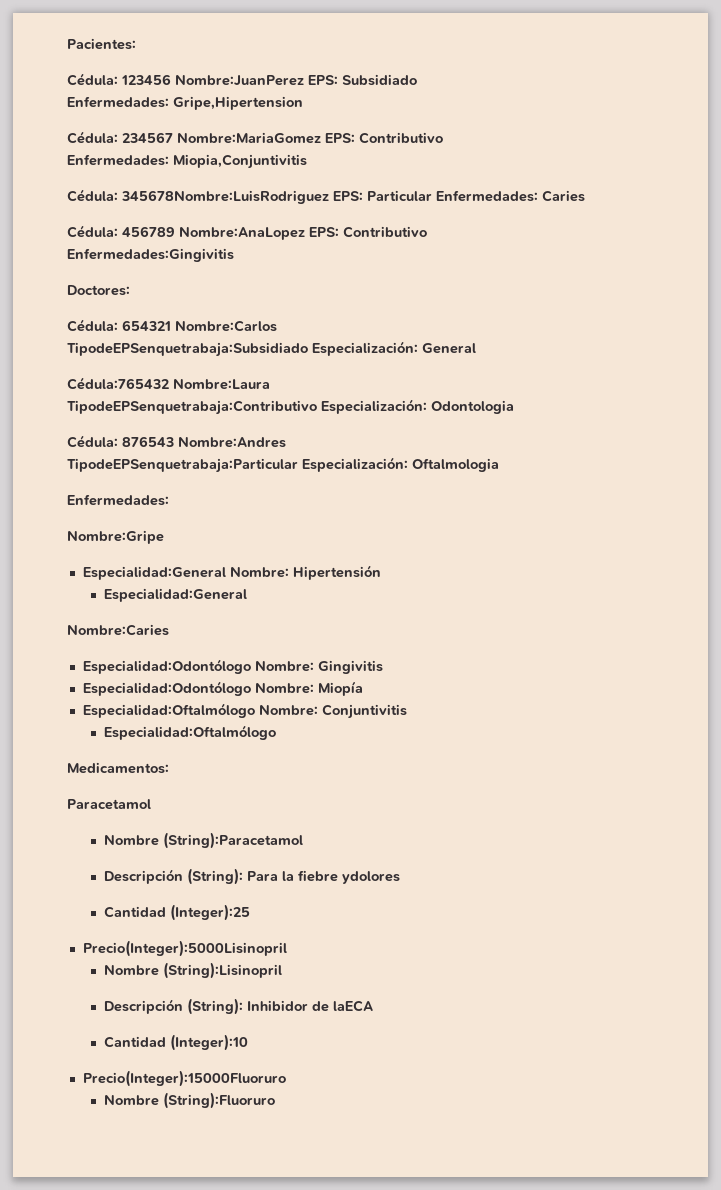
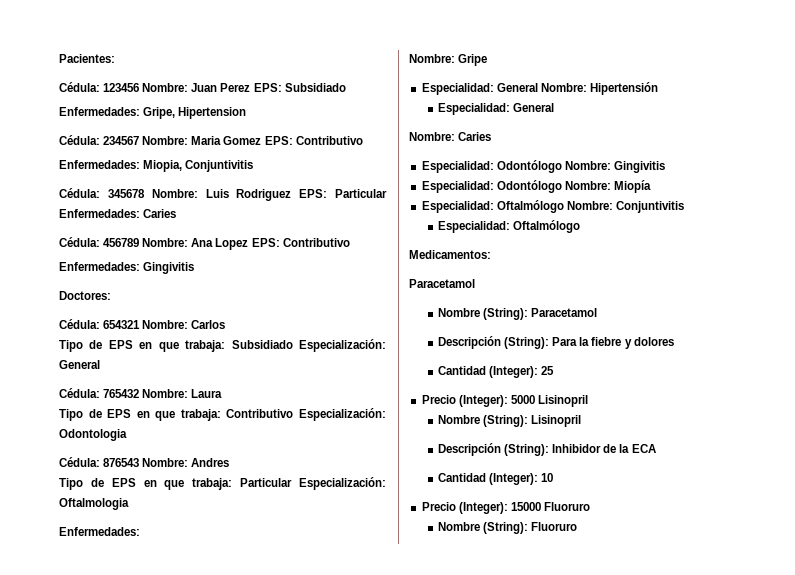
[175,75,304,86] Nombre:JuanPerez -> [142,83,251,92] Nombre: Juan Perez
[173,96,303,110] Gripe,Hipertension -> [143,107,247,119] Gripe, Hipertension
[177,132,443,144] [67,154,307,169] [67,189,329,204] Nombre:MariaGomez EPS: Contributivo // Enfermedades: Miopia,Conjuntivitis // Cédula: 345678Nombre:LuisRodriguez -> [142,136,363,145] [59,160,254,172] [59,188,292,201] Nombre: Maria Gomez EPS: Contributivo // Enfermedades: Miopia, Conjuntivitis // Cédula: 345678 Nombre: Luis Rodriguez
[179,226,427,240] [67,248,234,262] Nombre:AnaLopez EPS: Contributivo // Enfermedades:Gingivitis -> [142,238,350,250] [59,262,195,274] Nombre: Ana Lopez EPS: Contributivo // Enfermedades: Gingivitis
[175,320,277,332] [67,341,476,357] [67,377,270,390] [67,399,514,415] [67,435,286,448] [67,457,499,473] [67,494,169,506] [67,530,164,544] [82,565,381,580] [103,588,247,602] [67,624,169,636] [82,659,251,674] Nombre:Carlos // TipodeEPSenquetrabaja:Subsidiado Especialización: General // Cédula:765432 Nombre:Laura // TipodeEPSenquetrabaja:Contributivo Especialización: Odontologia // Cédula: 876543 Nombre:Andres // TipodeEPSenquetrabaja:Particular Especialización: Oftalmologia // Enfermedades: // Nombre:Gripe // Especialidad:General Nombre: Hipertensión // Especialidad:General // Nombre:Caries // Especialidad:Odontólogo -> [142,320,226,329] [59,339,386,352] [59,360,100,369] [59,388,223,398] [59,408,386,421] [59,429,127,441] [59,457,230,467] [59,477,386,490] [59,498,129,510] [59,527,140,536] [409,54,488,66] [421,82,658,95] [437,103,555,115] [409,132,492,141] [421,160,562,173] Nombre: Carlos // Tipo de EPS en que trabaja: Subsidiado Especialización: General // Cédula: 765432 Nombre: Laura // Tipo de EPS en que trabaja: Contributivo Especialización: Odontologia // Cédula: 876543 Nombre: Andres // Tipo de EPS en que trabaja: Particular Especialización: Oftalmologia // Enfermedades: // Nombre: Gripe // Especialidad: General Nombre: Hipertensión // Especialidad: General // Nombre: Caries // Especialidad: Odontólogo
[82,681,251,696] Especialidad:Odontólogo -> [421,180,562,193] Especialidad: Odontólogo
[82,703,255,718] Especialidad:Oftalmólogo -> [421,200,564,213] Especialidad: Oftalmólogo
[103,725,276,740] Especialidad:Oftalmólogo -> [437,220,581,233] Especialidad: Oftalmólogo
[162,832,303,849] (String):Paracetamol -> [483,308,598,320] (String): Paracetamol
[341,871,400,884] [103,904,250,921] [82,940,287,957] [103,962,282,979] ydolores // Cantidad (Integer):25 // Precio(Integer):5000Lisinopril // Nombre (String):Lisinopril -> [624,337,674,349] [437,366,555,378] [421,395,588,407] [437,415,582,427] y dolores // Cantidad (Integer): 25 // Precio (Integer): 5000 Lisinopril // Nombre (String): Lisinopril
[332,1000,373,1012] [103,1034,248,1051] [82,1070,286,1087] [103,1092,275,1109] laECA // Cantidad (Integer):10 // Precio(Integer):15000Fluoruro // Nombre (String):Fluoruro -> [619,444,656,453] [437,473,554,485] [421,502,590,514] [437,522,578,534] la ECA // Cantidad (Integer): 10 // Precio (Integer): 15000 Fluoruro // Nombre (String): Fluoruro

